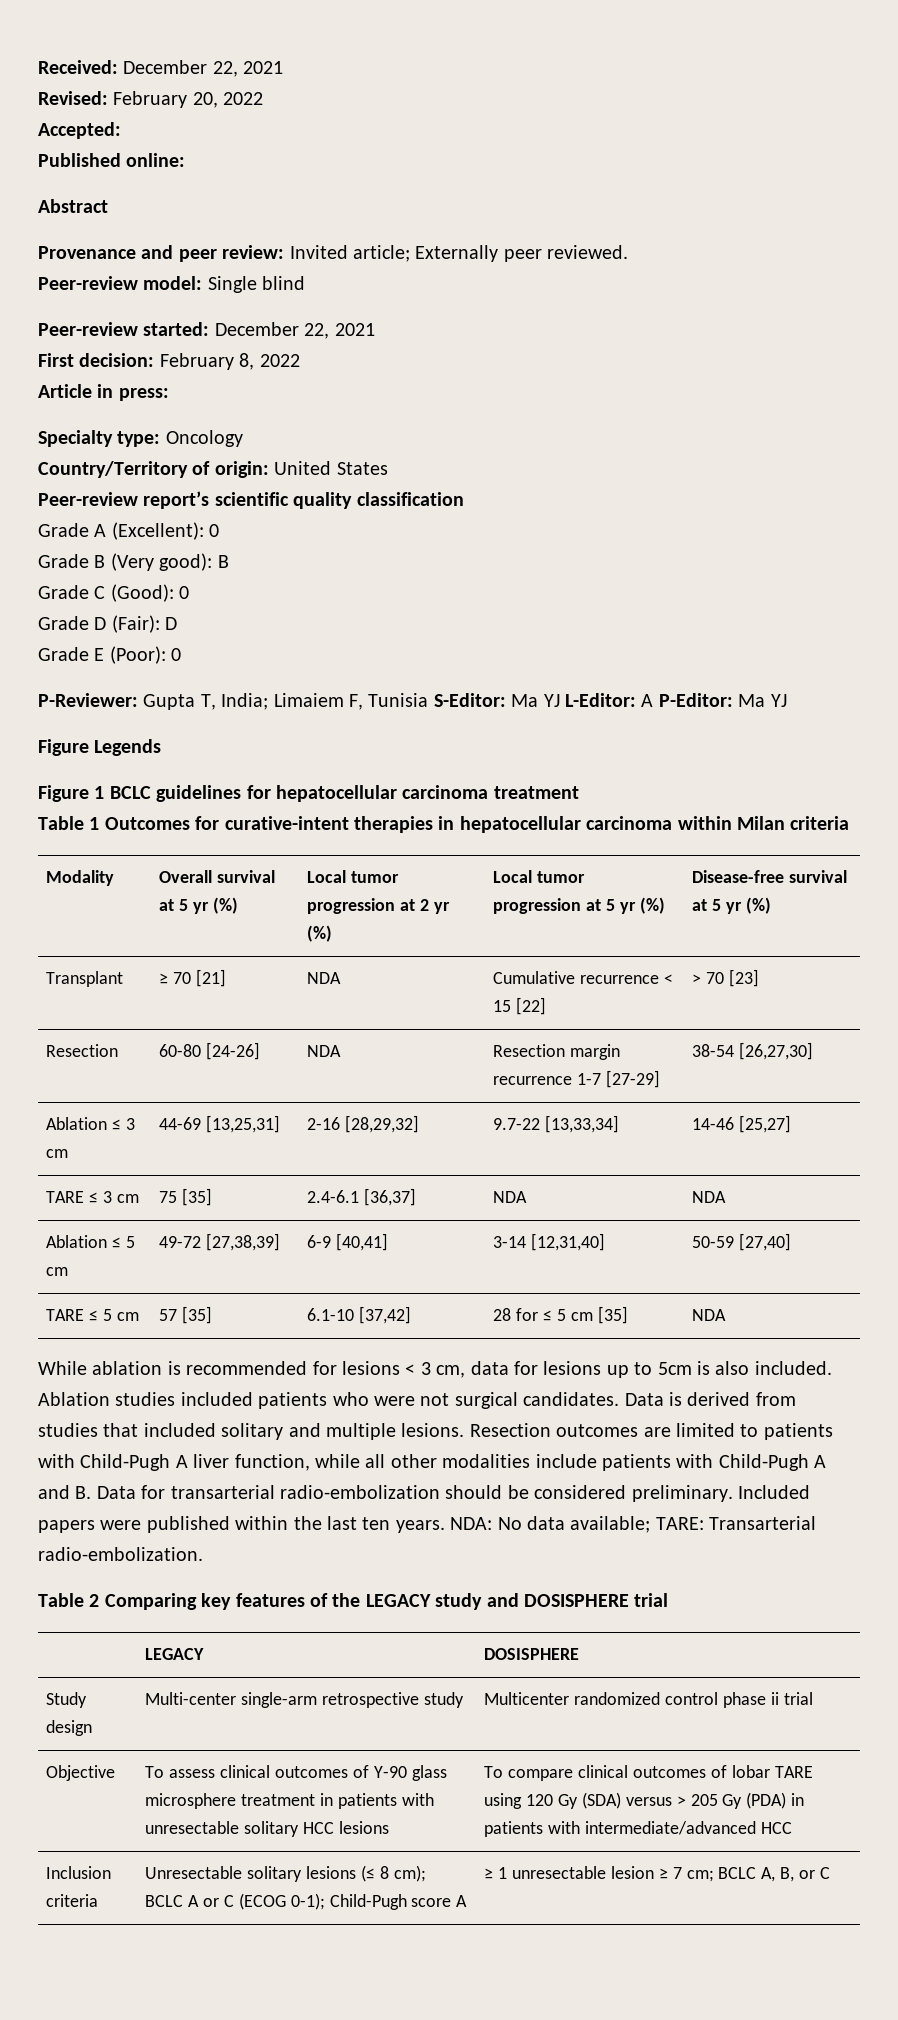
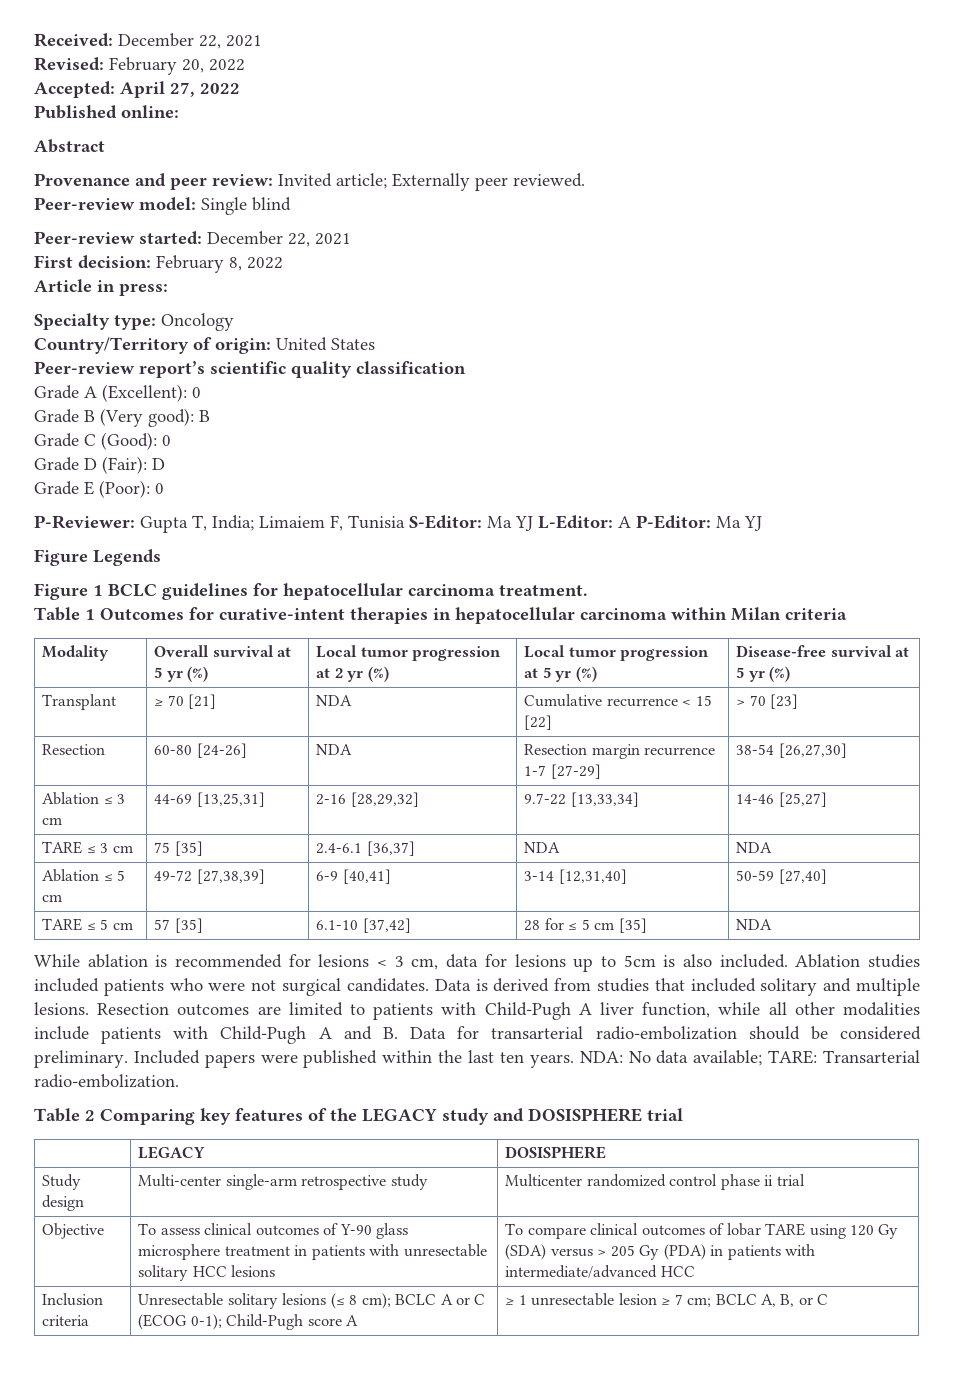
(121, 130) none -> [120,81,240,98] April 27, 2022
[493,786,579,799] treatment -> [499,585,588,596] treatment.

